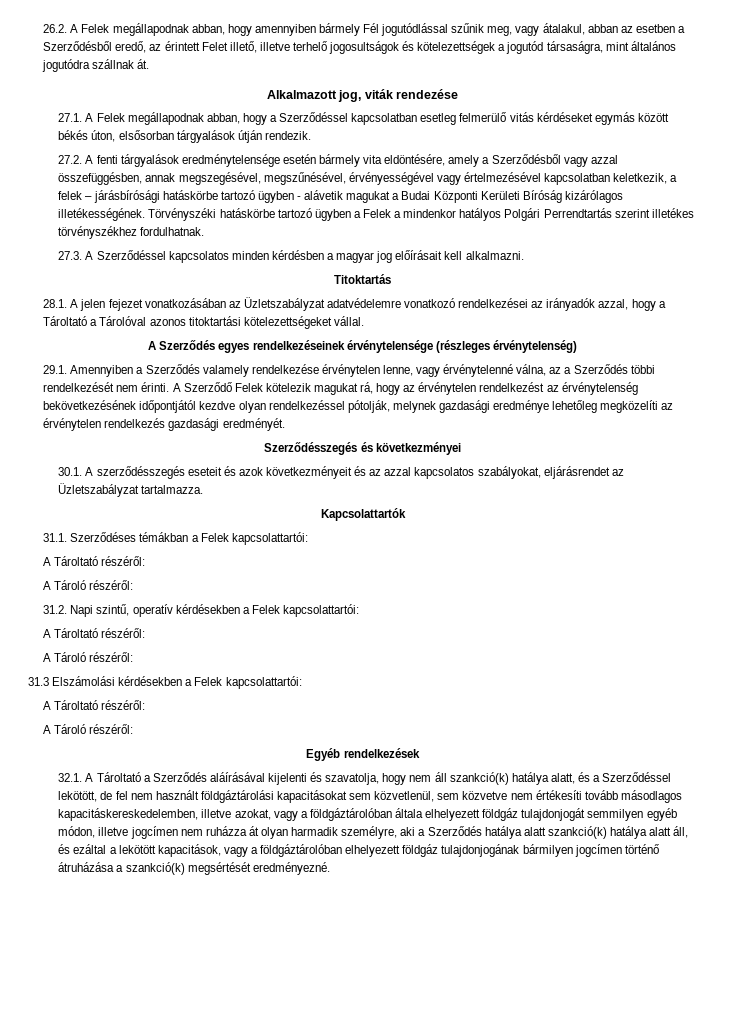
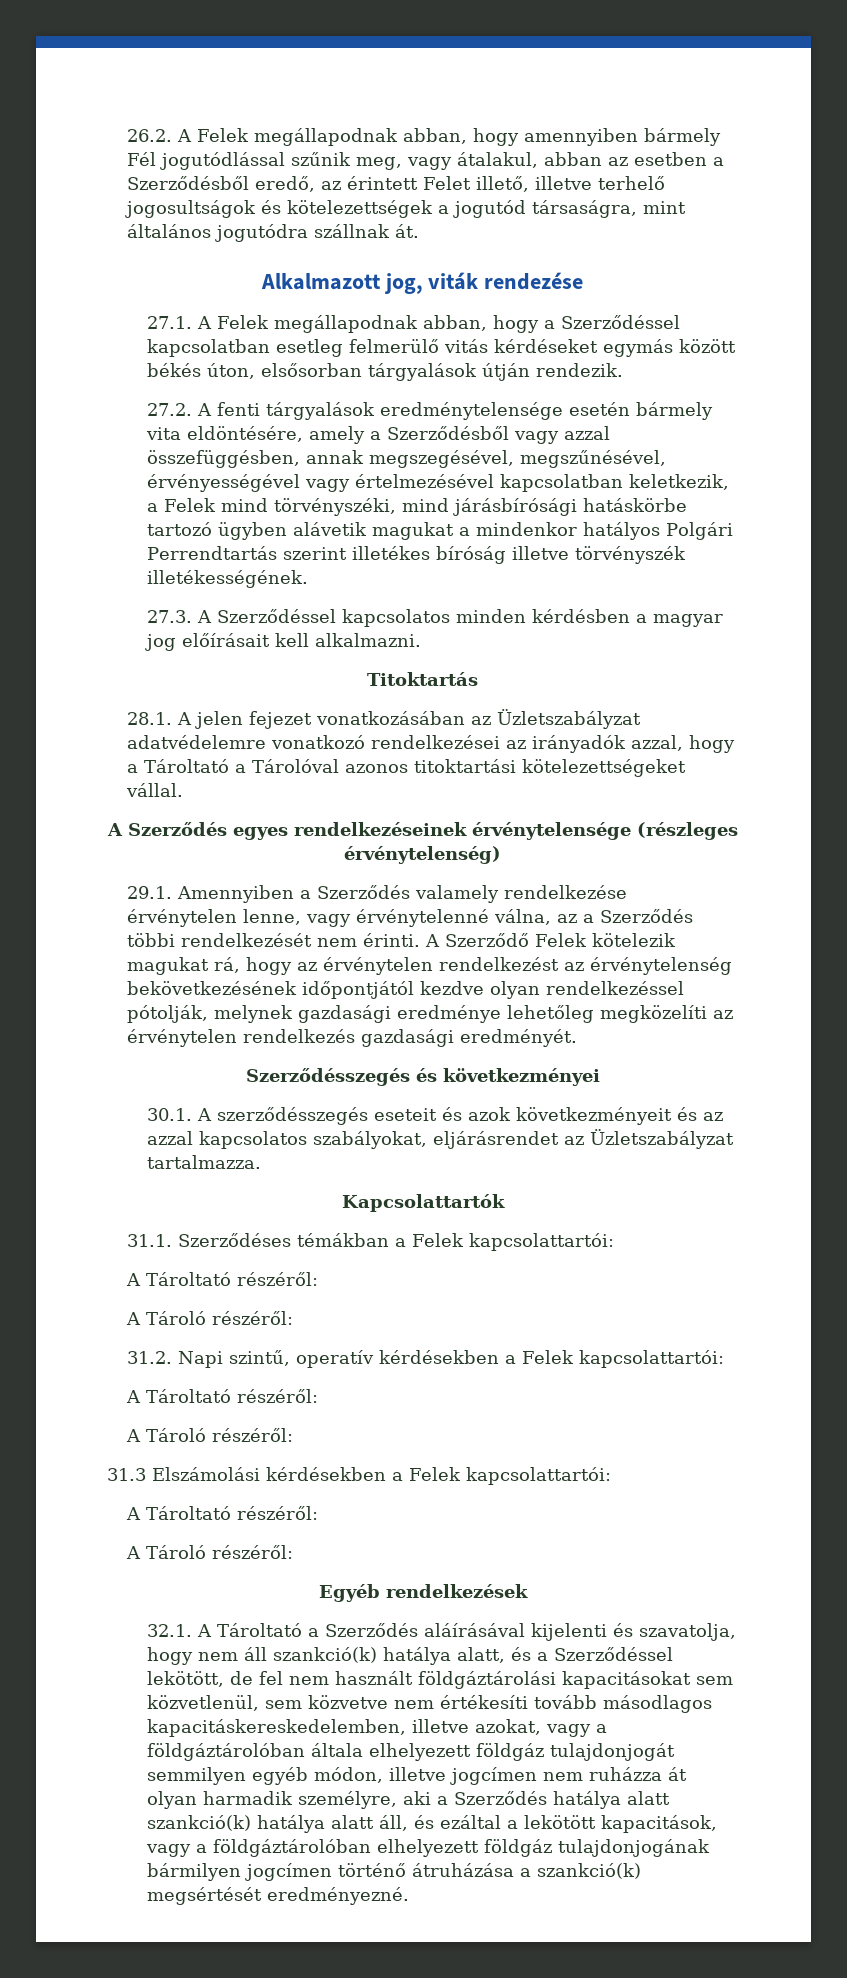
[58,191,93,200] felek – -> [163,498,449,516] Felek mind törvényszéki, mind
[297,196,302,200] - -> (287, 531) none
[401,190,623,203] [58,208,402,221] Budai Központi Kerületi Bíróság kizárólagos illetékességének. Törvényszéki hatáskörbe tartozó ügyben a Felek a -> (470, 531) none
[58,226,205,239] törvényszékhez fordulhatnak. -> [435,546,686,564] [146,570,308,588] bíróság illetve törvényszék illetékességének.

